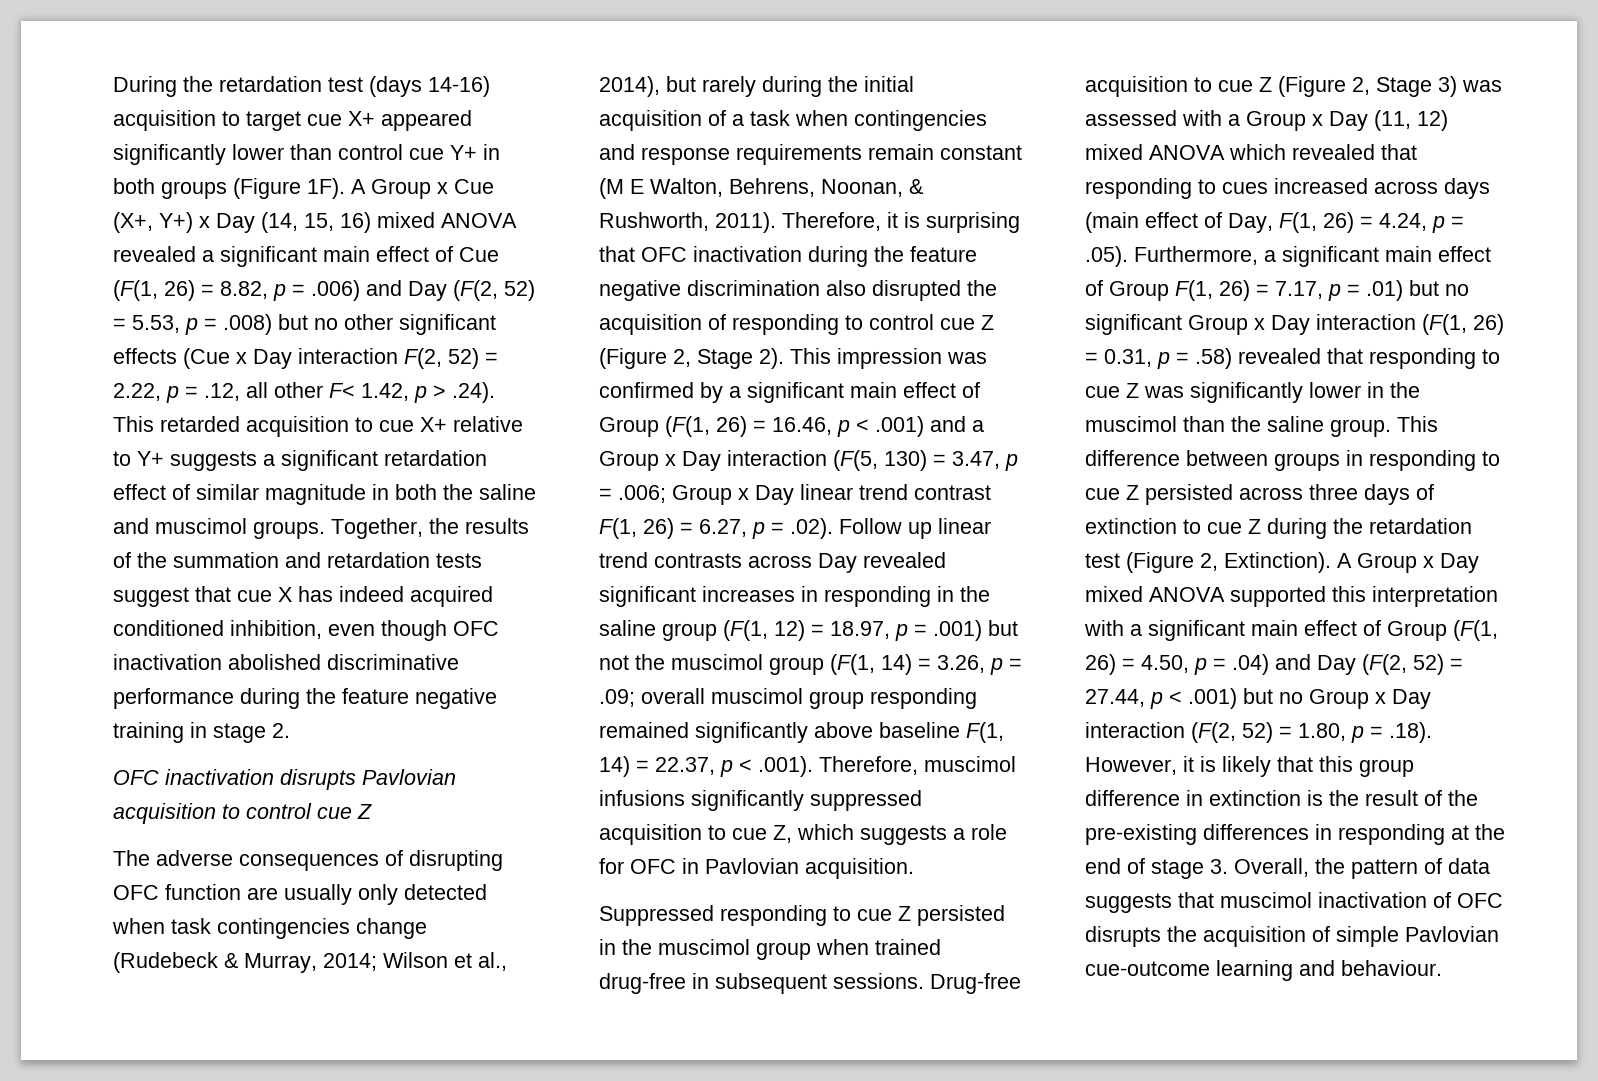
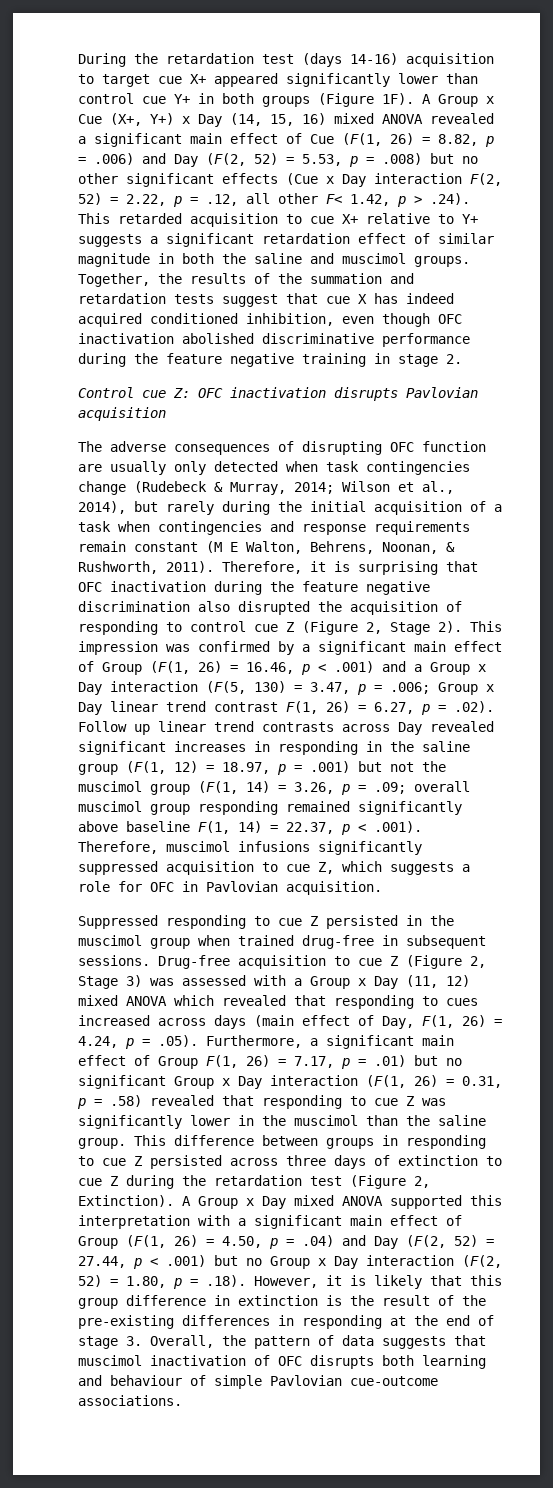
(290, 730) none -> [78,387,190,398] Control cue Z:
[222,803,372,819] to control cue Z -> (166, 414) none
[1167,926,1306,947] the acquisition -> [382,1355,486,1369] [78,1375,182,1386] both learning and behaviour
[1216,960,1442,981] learning and behaviour. -> [78,1395,182,1406] associations.

